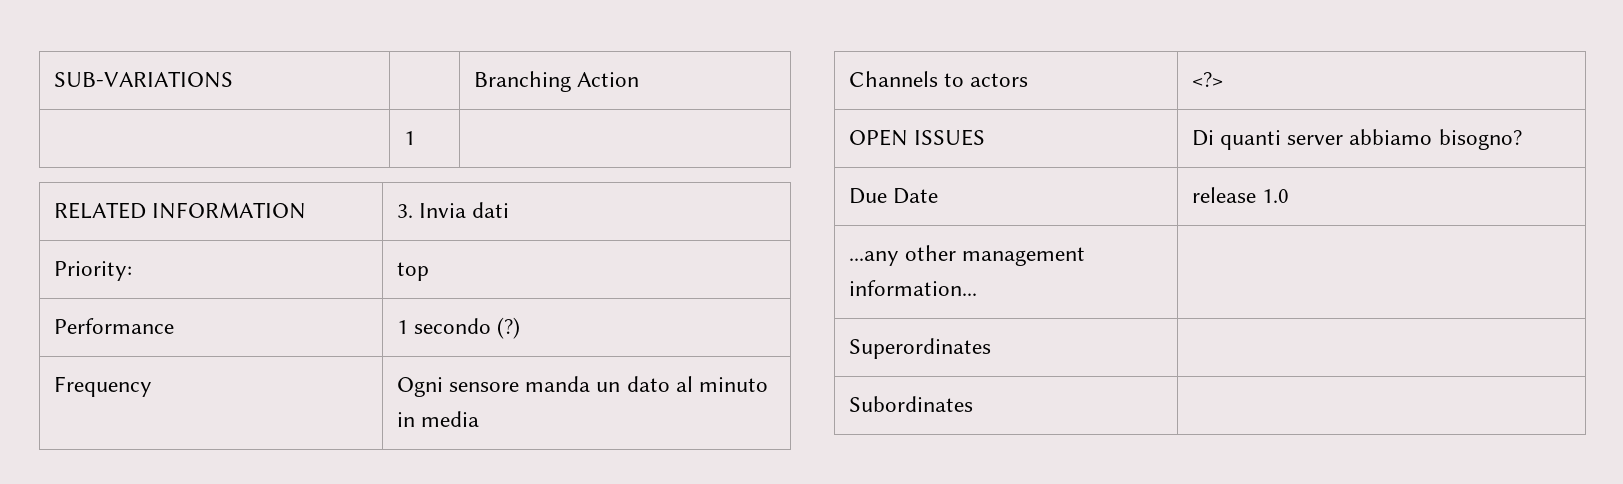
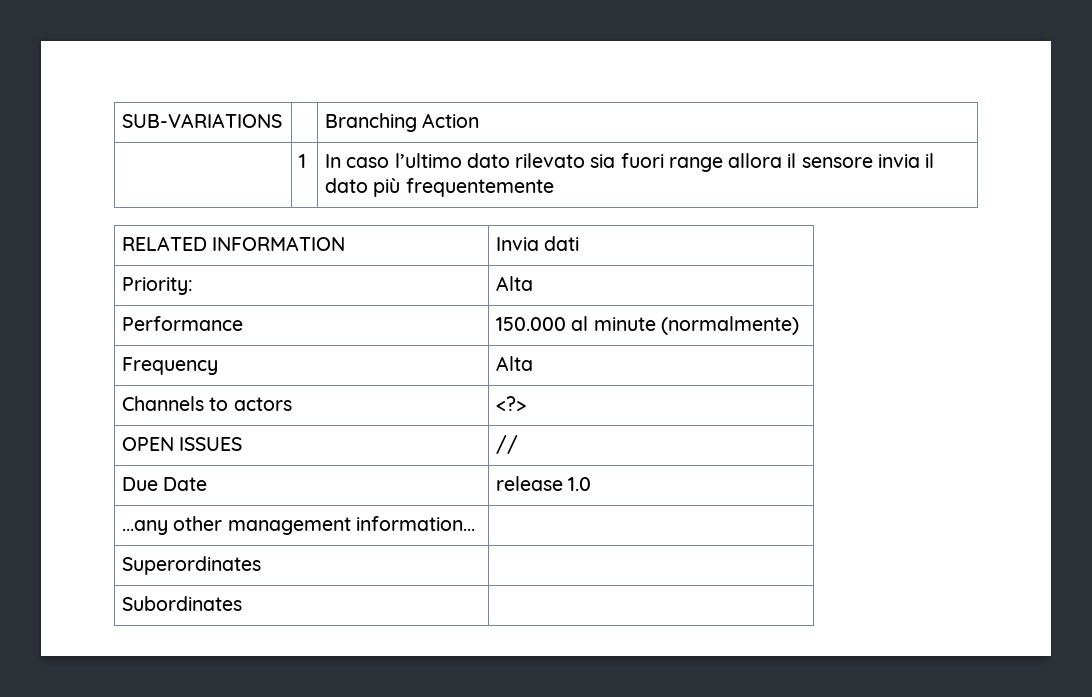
(415, 138) none -> [325,153,935,172] [325,178,554,197] In caso l’ultimo dato rilevato sia fuori range allora il sensore invia il dato più frequentemente
[396,204,413,218] 3. -> (346, 243) none
[396,262,429,281] top -> [496,276,534,291] Alta
[396,317,521,339] [53,376,152,397] [396,376,769,397] [396,411,480,427] 1 secondo (?) // Frequency | Ogni sensore manda un dato al minuto in media -> [496,316,799,335] [122,357,219,375] [496,356,534,371] 150.000 al minute (normalmente) // Frequency | Alta
[1191,129,1522,150] Di quanti server abbiamo bisogno? -> [496,435,519,454] //

